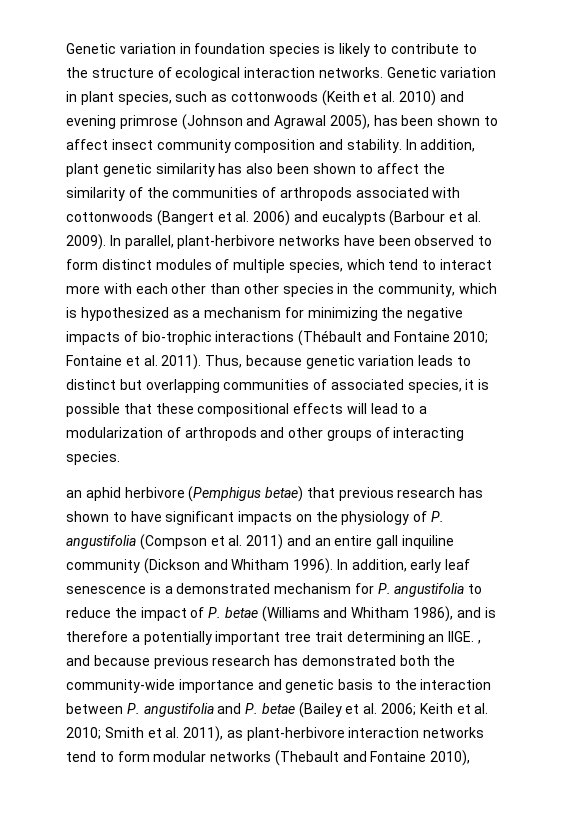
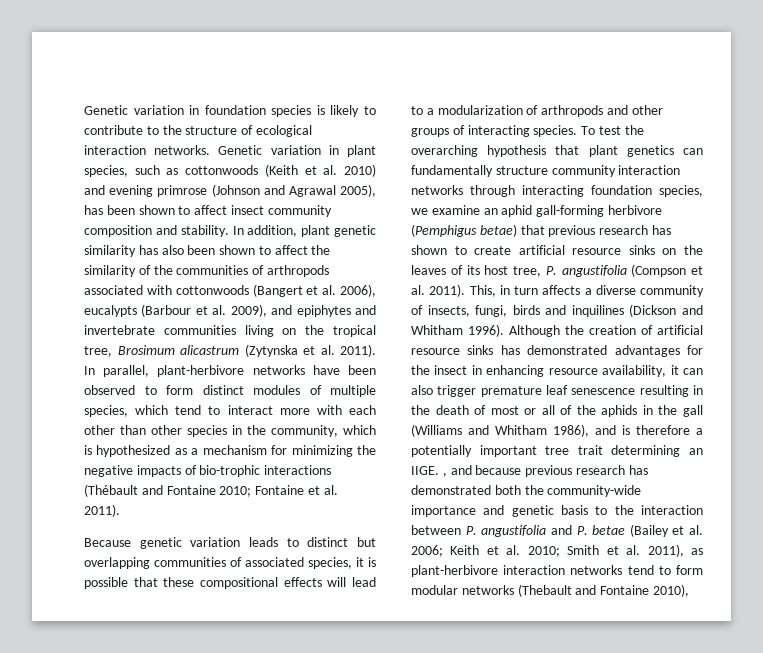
[253,210,318,226] 2006) and -> [340,284,377,297] 2006),
[66,234,106,250] 2009). -> [230,304,376,317] [84,325,377,337] [84,344,376,357] 2009), and epiphytes and invertebrate communities living on the tropical tree, Brosimum alicastrum (Zytynska et al. 2011).
[205,355,302,368] Thus, because -> [84,538,131,547] // Because
(120, 458) // -> [581,125,644,135] [411,145,703,157] [411,165,681,177] [411,185,703,197] [411,205,480,215] To test the overarching hypothesis that plant genetics can fundamentally structure community interaction networks through interacting foundation species, we examine
(121, 494) none -> [536,205,605,217] gall-forming
[130,511,428,525] have significant impacts on the physiology of -> [474,245,703,255] [411,265,541,277] create artificial resource sinks on the leaves of its host tree,
[246,534,455,550] [66,558,471,574] [66,583,483,597] [66,607,258,621] 2011) and an entire gall inquiline community (Dickson and Whitham 1996). In addition, early leaf senescence is a demonstrated mechanism for P. angustifolia to reduce the impact of P. betae -> [429,284,704,297] [411,304,703,317] [411,324,703,337] [411,345,703,357] [411,365,703,377] [411,385,703,397] [411,405,703,417] 2011). This, in turn affects a diverse community of insects, fungi, birds and inquilines (Dickson and Whitham 1996). Although the creation of artificial resource sinks has demonstrated advantages for the insect in enhancing resource availability, it can also trigger premature leaf senescence resulting in the death of most or all of the aphids in the gall

